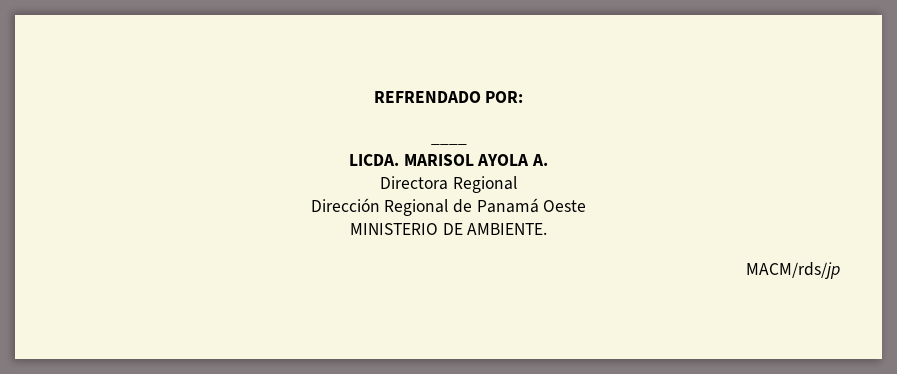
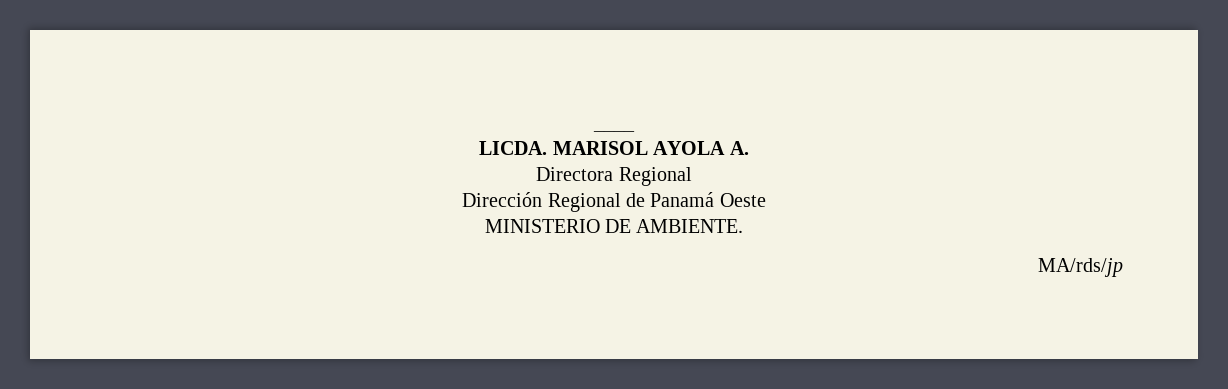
[373,91,524,103] REFRENDADO POR: // -> (593, 130) none
[746,262,840,279] MACM/rds/jp -> [1038,258,1123,277] MA/rds/jp

